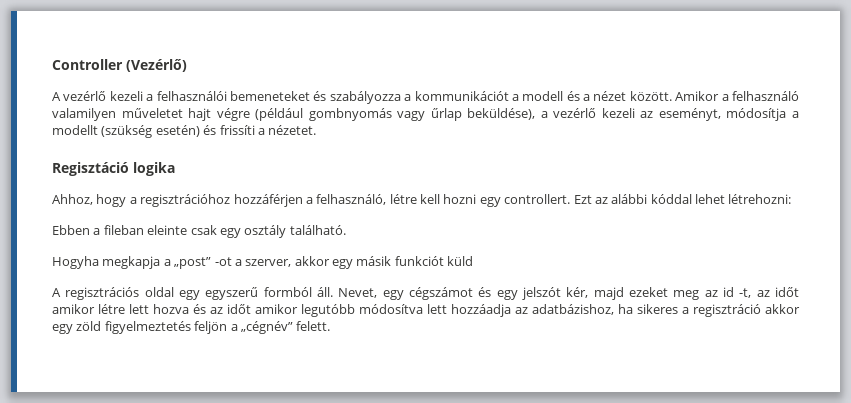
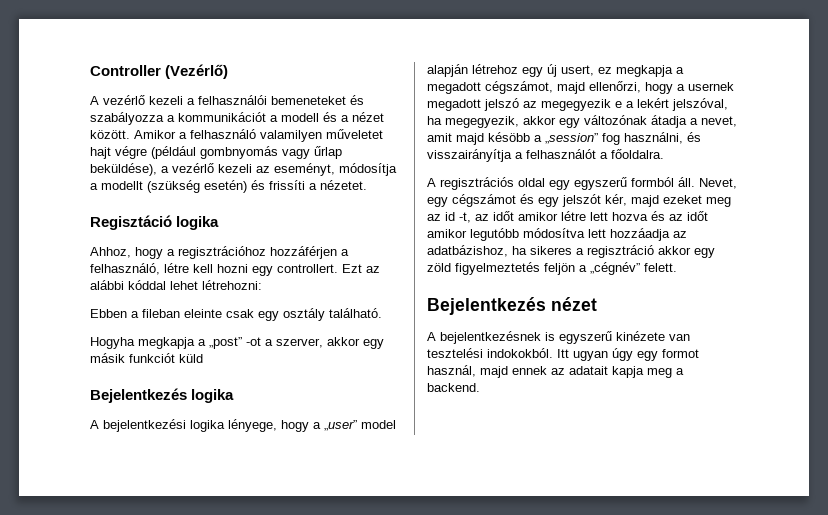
(474, 261) none -> [90,388,235,403] [90,419,396,432] [427,64,684,77] [427,81,734,94] [427,98,728,111] [427,115,737,128] [427,132,701,145] [427,149,664,162] // Bejelentkezés logika // A bejelentkezési logika lényege, hogy a „user” model alapján létrehoz egy új usert, ez megkapja a megadott cégszámot, majd ellenőrzi, hogy a usernek megadott jelszó az megegyezik e a lekért jelszóval, ha megegyezik, akkor egy változónak átadja a nevet, amit majd késöbb a „session” fog használni, és visszairányítja a felhasználót a főoldalra.
(331, 326) none -> [427,297,597,315] [427,331,690,344] [427,348,699,361] [427,365,684,378] [427,383,480,392] // Bejelentkezés nézet // A bejelentkezésnek is egyszerű kinézete van tesztelési indokokból. Itt ugyan úgy egy formot használ, majd ennek az adatait kapja meg a backend.

